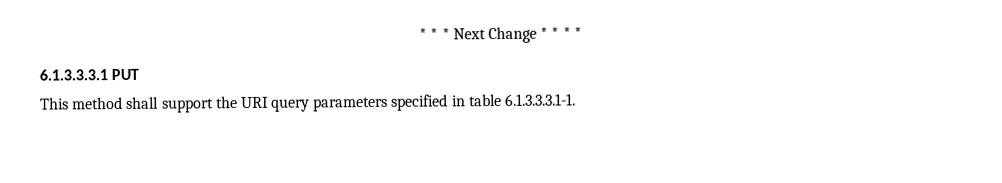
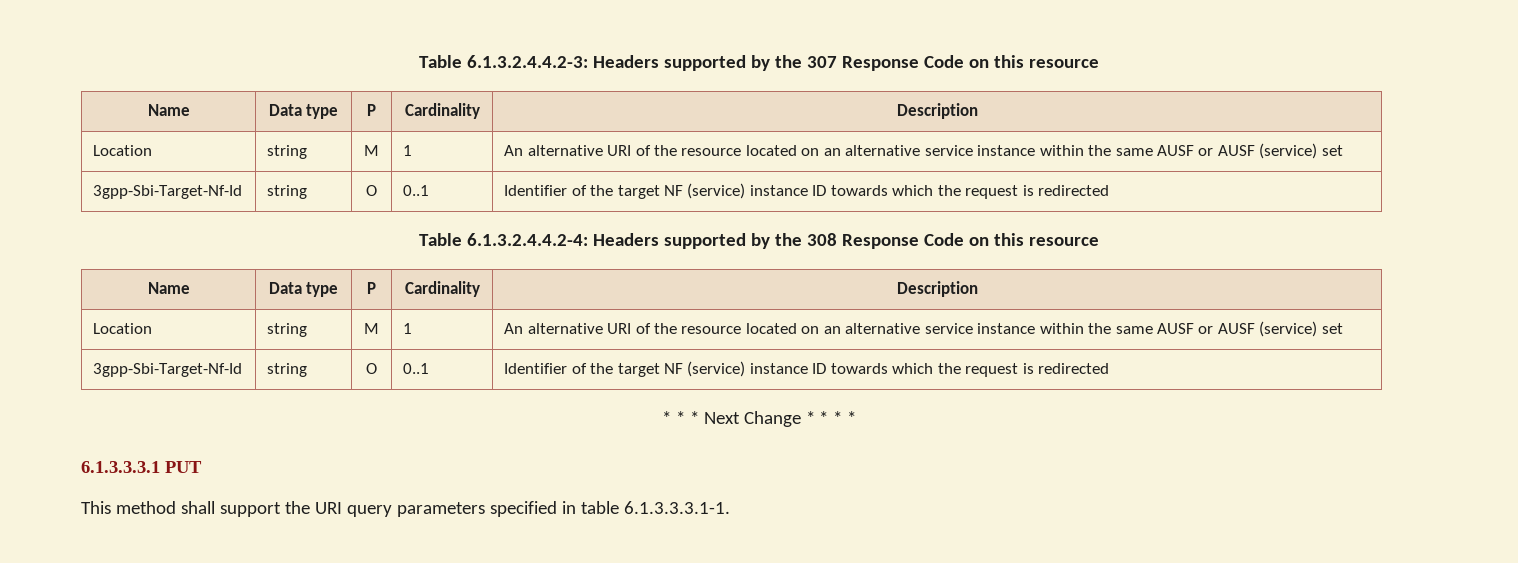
(419, 34) none -> [419,55,1099,71] [147,104,190,116] [268,104,339,119] [367,104,376,116] [404,103,480,119] [896,103,978,119] [93,145,153,156] [267,145,308,159] [364,145,379,156] [403,145,413,156] [504,143,1343,159] [93,185,243,199] [267,185,308,199] [366,185,377,196] [403,185,430,196] [504,183,1110,199] [419,233,1099,249] [147,282,190,294] [268,282,339,297] [367,282,376,294] [404,281,480,297] [896,281,978,297] [93,323,153,334] [267,323,308,337] [364,323,379,334] [403,323,413,334] [504,321,1343,337] [93,363,243,377] [267,363,308,377] [366,363,377,374] [403,363,430,374] [504,361,1110,377] Table 6.1.3.2.4.4.2-3: Headers supported by the 307 Response Code on this resource // Name | Data type | P | Cardinality | Description // Location | string | M | 1 | An alternative URI of the resource located on an alternative service instance within the same AUSF or AUSF (service) set // 3gpp-Sbi-Target-Nf-Id | string | O | 0..1 | Identifier of the target NF (service) instance ID towards which the request is redirected // Table 6.1.3.2.4.4.2-4: Headers supported by the 308 Response Code on this resource // Name | Data type | P | Cardinality | Description // Location | string | M | 1 | An alternative URI of the resource located on an alternative service instance within the same AUSF or AUSF (service) set // 3gpp-Sbi-Target-Nf-Id | string | O | 0..1 | Identifier of the target NF (service) instance ID towards which the request is redirected //

